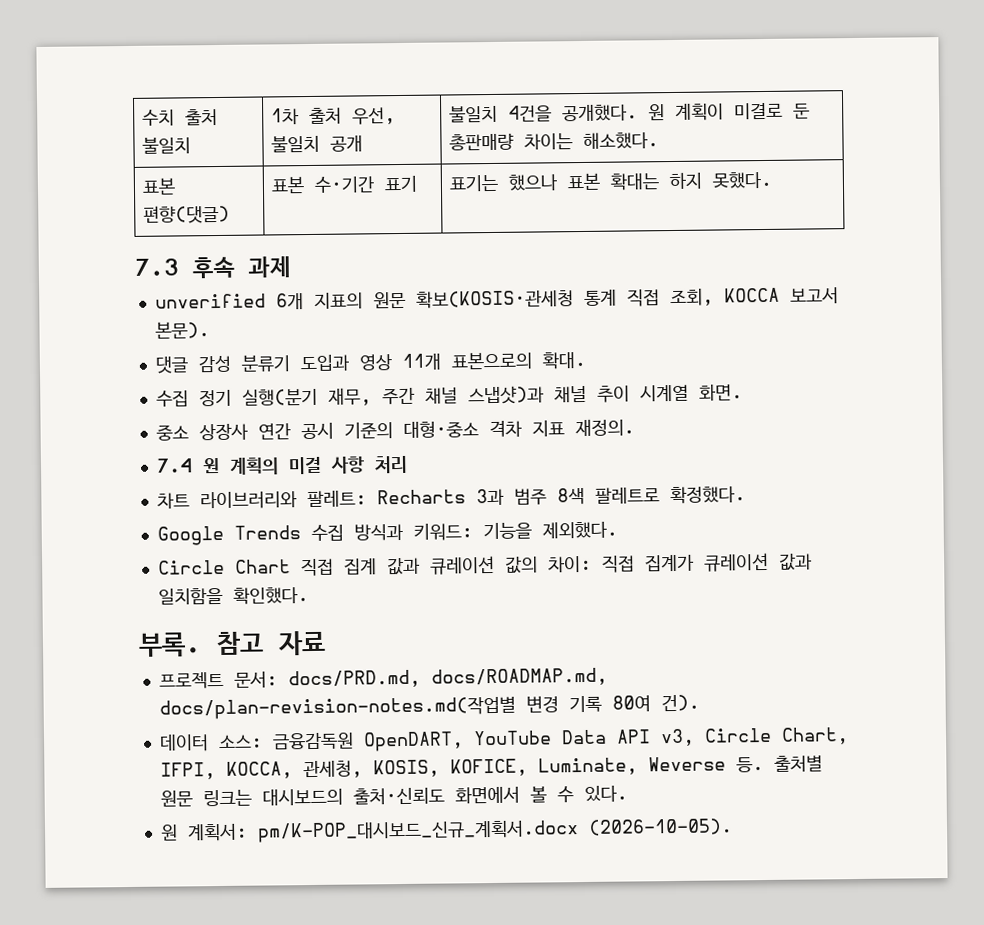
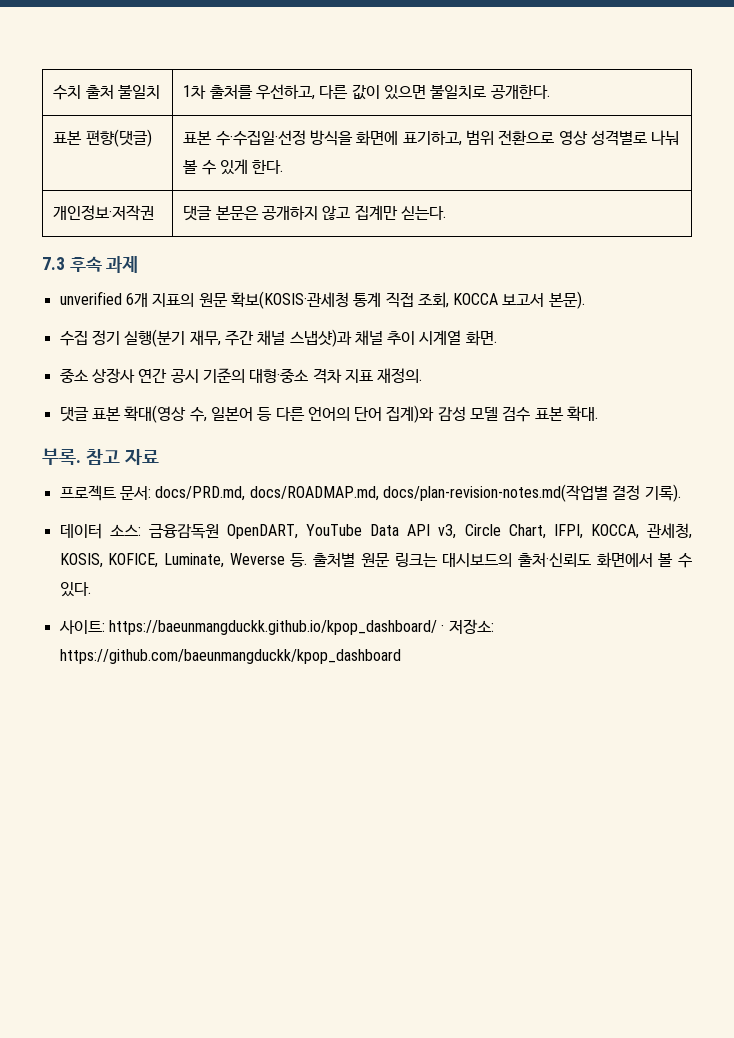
[309,107,397,125] [271,135,364,153] [449,102,811,123] [449,132,660,151] [142,177,177,195] [143,204,231,224] [271,175,419,194] [449,171,773,192] 출처 우선, 불일치 공개 | 불일치 4건을 공개했다. 원 계획이 미결로 둔 총판매량 차이는 해소했다. // 표본 편향(댓글) | 표본 수·기간 표기 | 표기는 했으나 표본 확대는 하지 못했다. -> [209,84,550,100] [53,129,152,147] [183,130,680,146] [183,159,284,175] [53,205,155,221] [183,205,446,221] 출처를 우선하고, 다른 값이 있으면 불일치로 공개한다. // 표본 편향(댓글) | 표본 수·수집일·선정 방식을 화면에 표기하고, 범위 전환으로 영상 성격별로 나눠 볼 수 있게 한다. // 개인정보·저작권 | 댓글 본문은 공개하지 않고 집계만 싣는다.
[154,351,586,374] // 댓글 감성 분류기 도입과 영상 11개 표본으로의 확대. -> (585, 300) none
[155,455,408,475] [156,486,746,510] [156,521,618,546] [157,552,813,577] [157,587,309,605] 7.4 원 계획의 미결 사항 처리 // 차트 라이브러리와 팔레트: Recharts 3과 범주 8색 팔레트로 확정했다. // Google Trends 수집 방식과 키워드: 기능을 제외했다. // Circle Chart 직접 집계 값과 큐레이션 값의 차이: 직접 집계가 큐레이션 값과 일치함을 확인했다. -> [59,405,599,423] 댓글 표본 확대(영상 수, 일본어 등 다른 언어의 단어 집계)와 감성 모델 검수 표본 확대.
[525,694,700,713] 변경 기록 80여 건). -> [612,484,681,502] 결정 기록).
[159,818,733,843] 원 계획서: pm/K-POP_대시보드_신규_계획서.docx (2026-10-05). -> [58,619,494,635] [59,649,401,664] 사이트: https://baeunmangduckk.github.io/kpop_dashboard/ · 저장소: https://github.com/baeunmangduckk/kpop_dashboard

